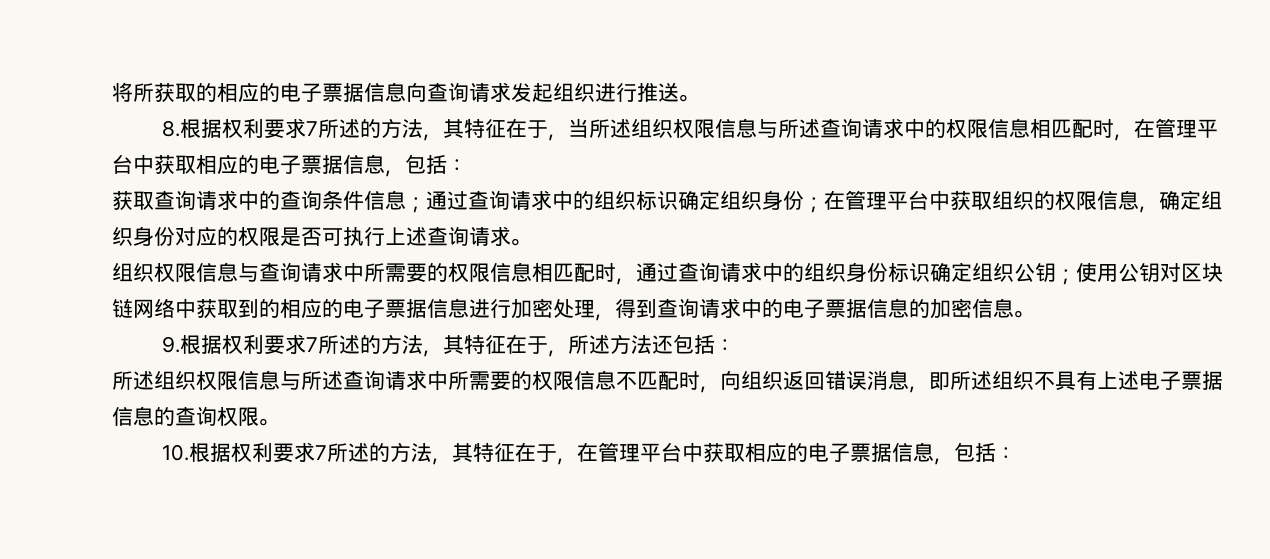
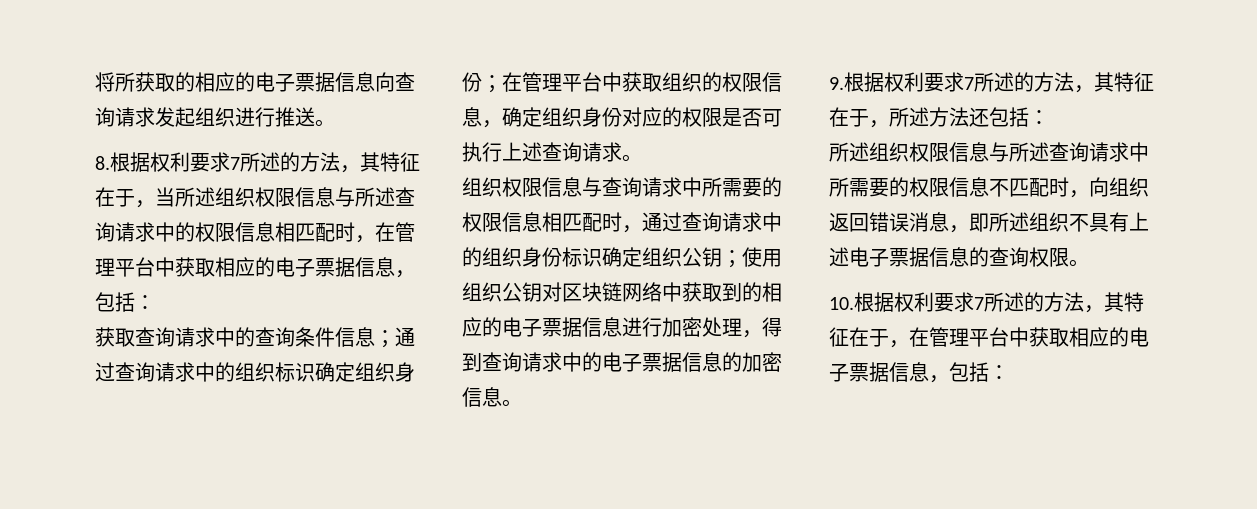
(1118, 273) none -> [462,282,502,302] 组织

